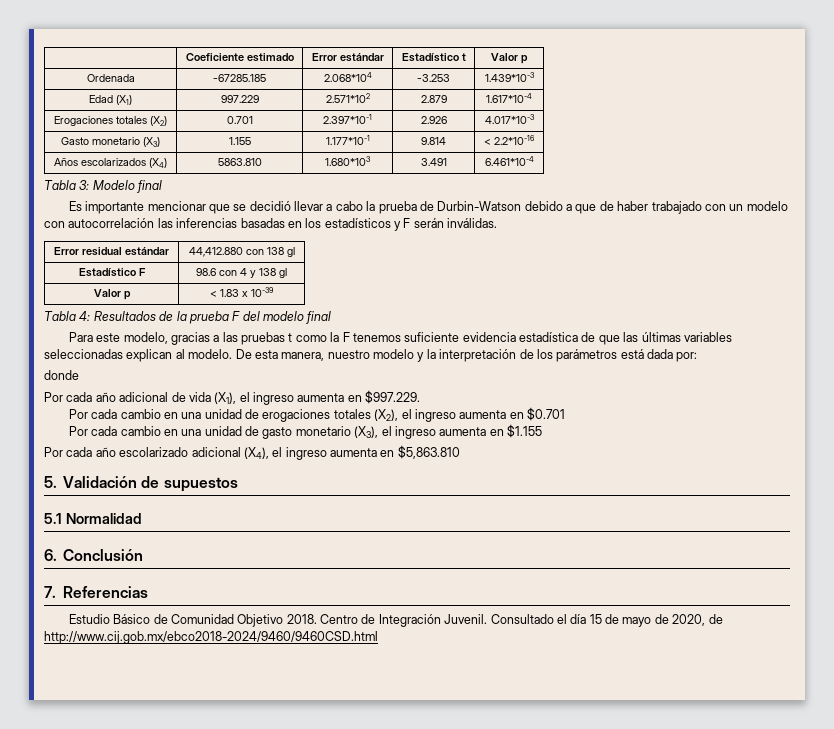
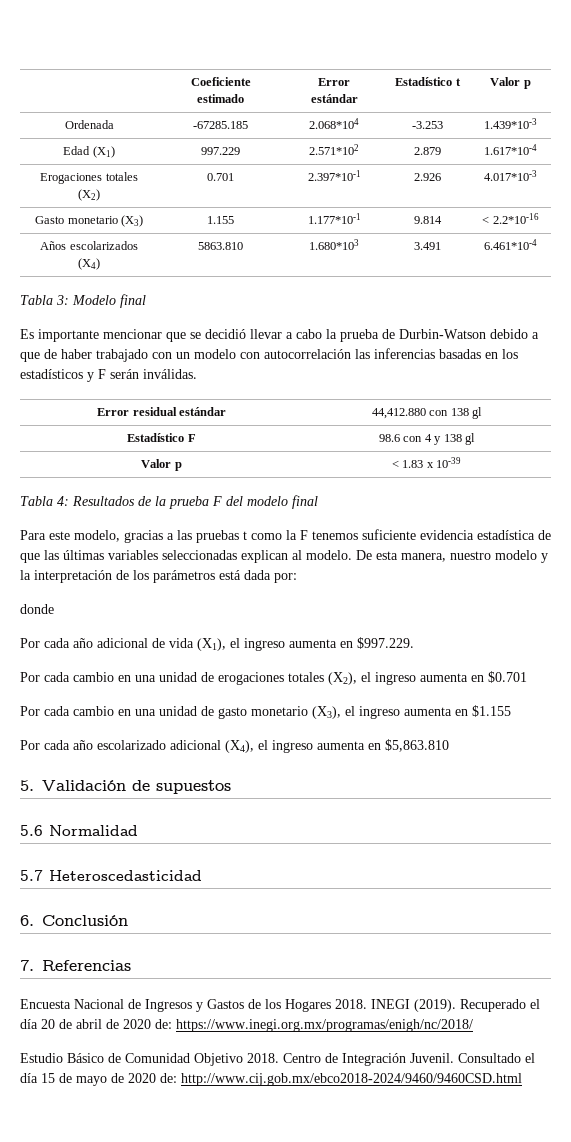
[44,513,62,524] 5.1 -> [20,825,43,836] 5.6
(142, 518) none -> [20,870,202,881] // 5.7 Heteroscedasticidad
(148, 592) none -> [20,999,540,1012] [20,1019,473,1032] // Encuesta Nacional de Ingresos y Gastos de los Hogares 2018. INEGI (2019). Recuperado el día 20 de abril de 2020 de: https://www.inegi.org.mx/programas/enigh/nc/2018/
[672,614,723,626] 2020, de -> [128,1073,177,1083] 2020 de:

